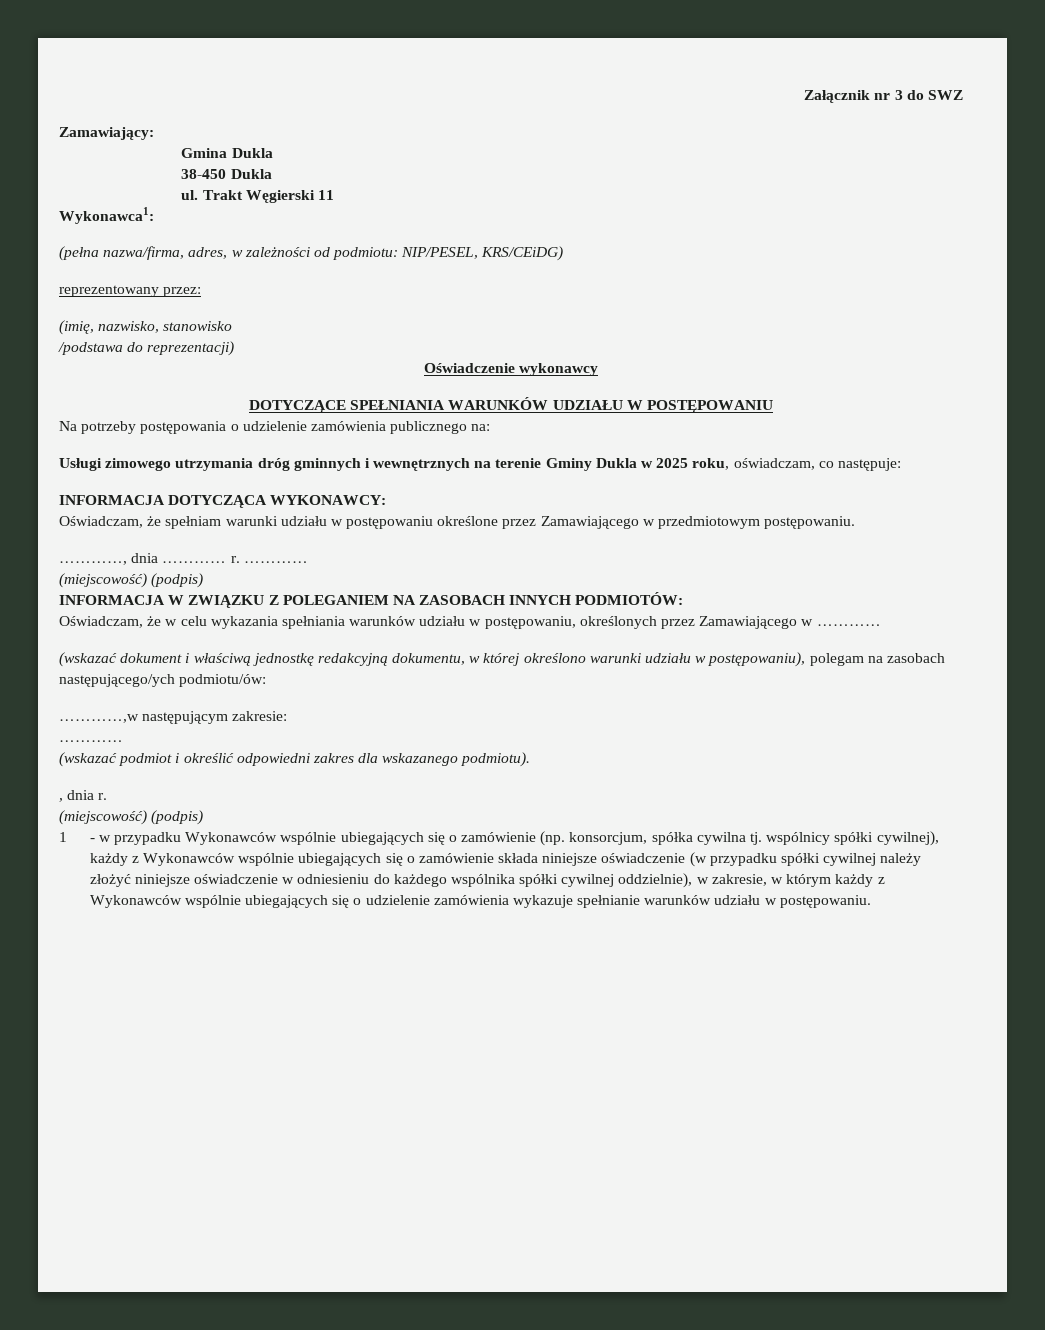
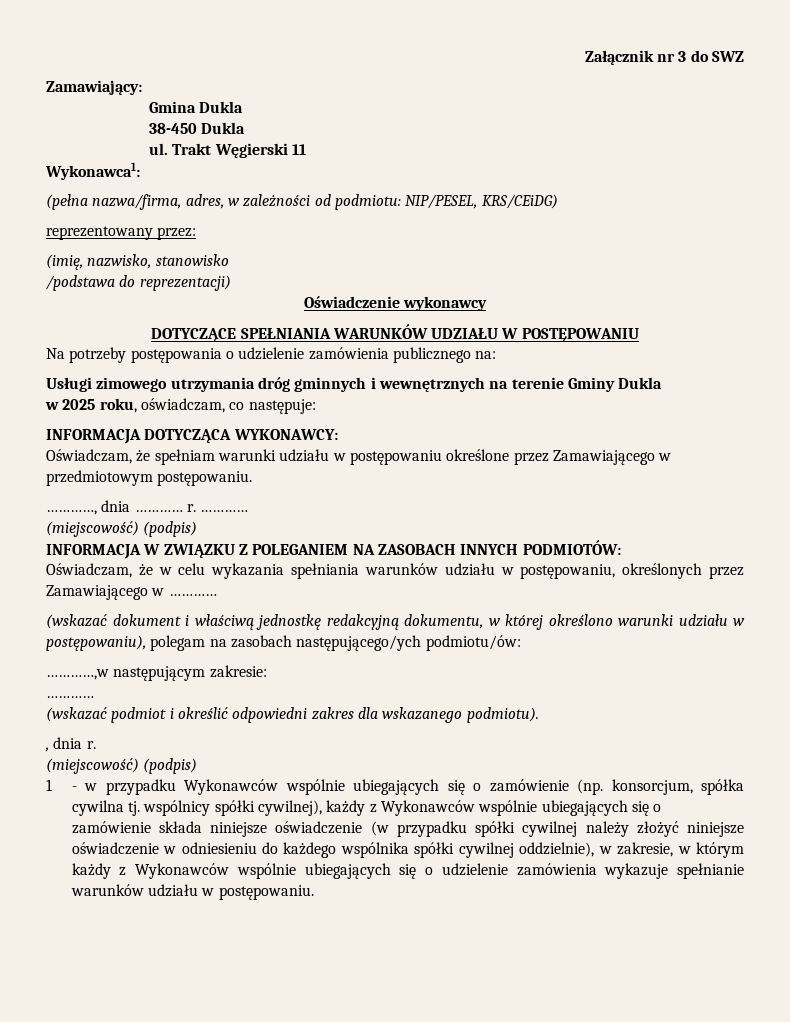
(637, 463) none -> (663, 383) //

